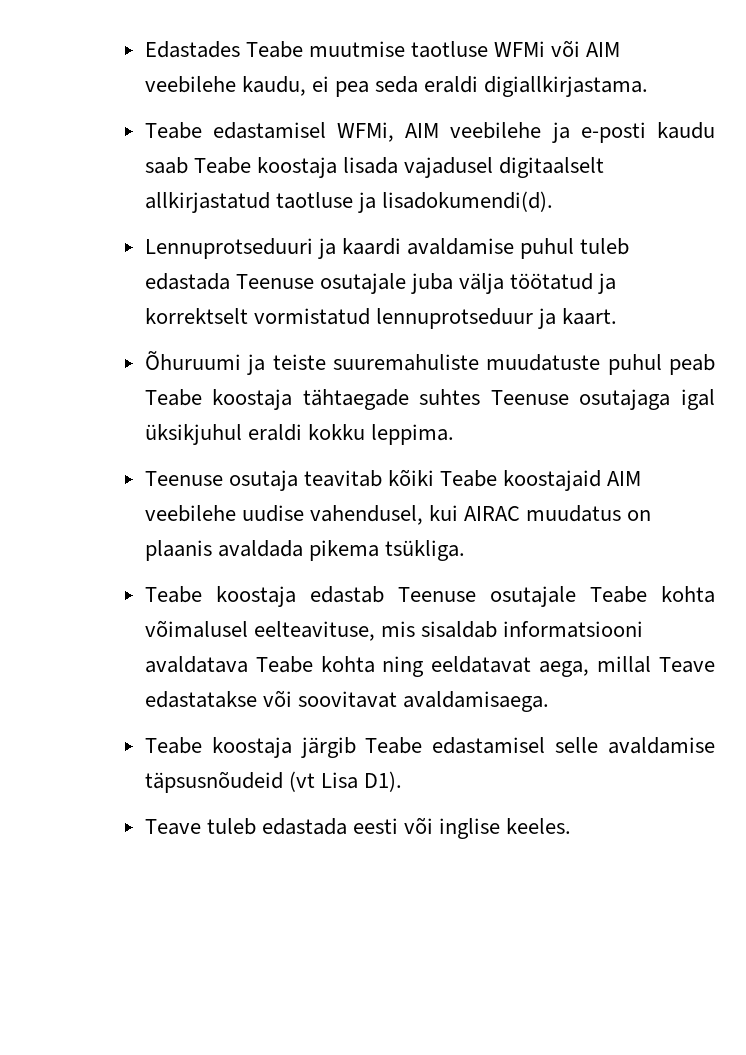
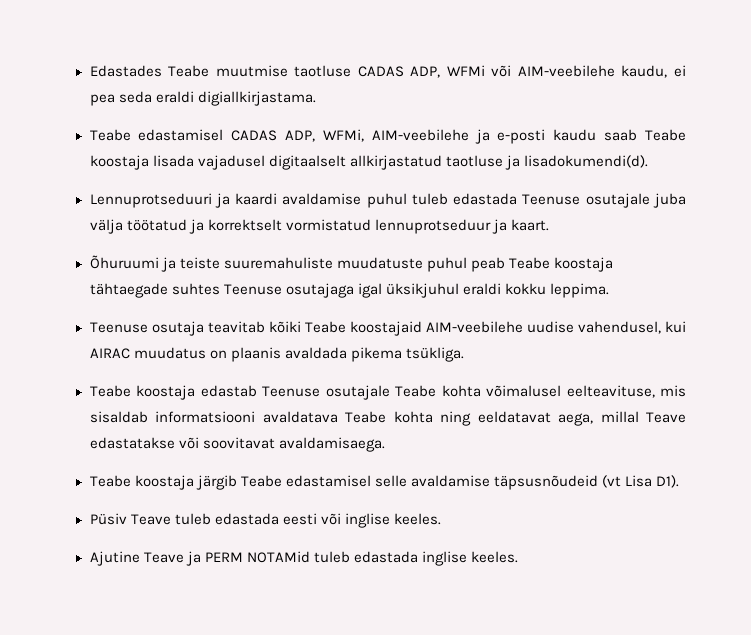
[494,40,621,57] [144,76,236,93] WFMi või AIM veebilehe -> [357,65,615,78] CADAS ADP, WFMi või AIM-veebilehe
[337,122,542,142] WFMi, AIM veebilehe -> [231,129,469,142] CADAS ADP, WFMi, AIM-veebilehe
[607,471,642,486] [144,505,236,522] AIM veebilehe -> [425,321,523,333] AIM-veebilehe
(402, 781) none -> [89,513,127,525] Püsiv
(572, 826) none -> [89,551,518,566] // Ajutine Teave ja PERM NOTAMid tuleb edastada inglise keeles.

